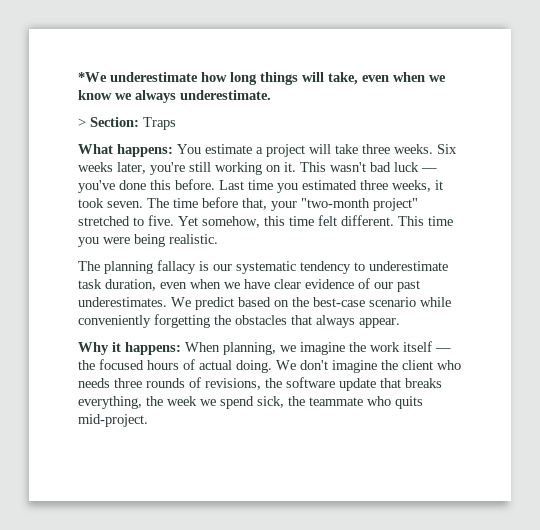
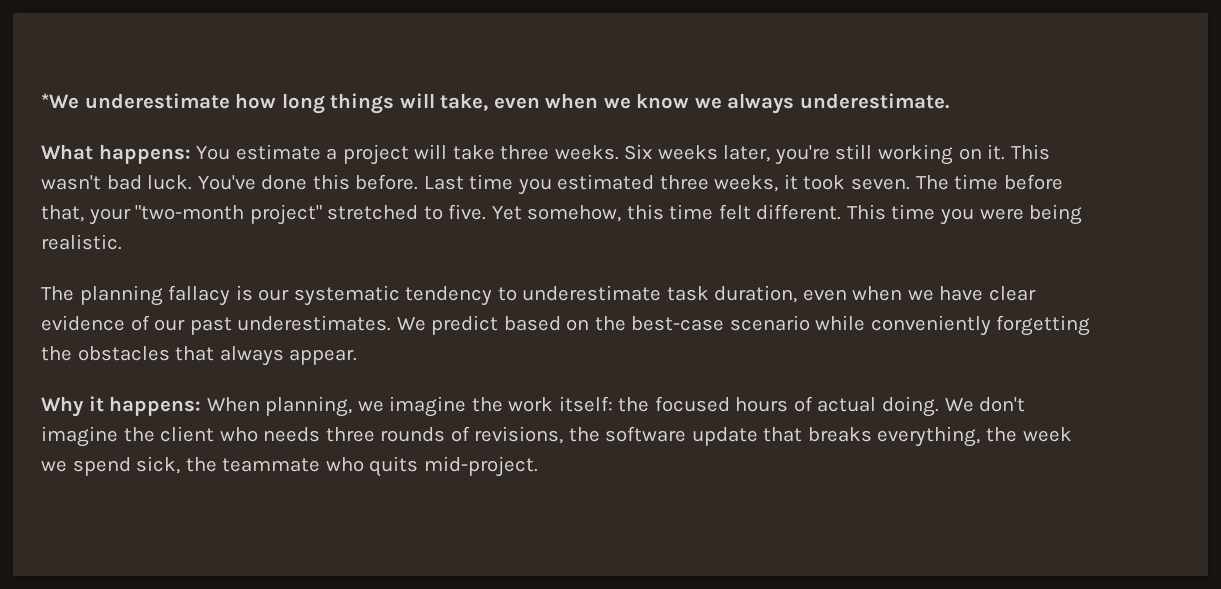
[78,117,176,130] // > Section: Traps -> (949, 101) none
[394,162,437,172] [78,180,115,193] luck — you've -> [147,175,256,190] luck. You've
[403,341,451,352] itself — -> [558,396,613,412] itself:

